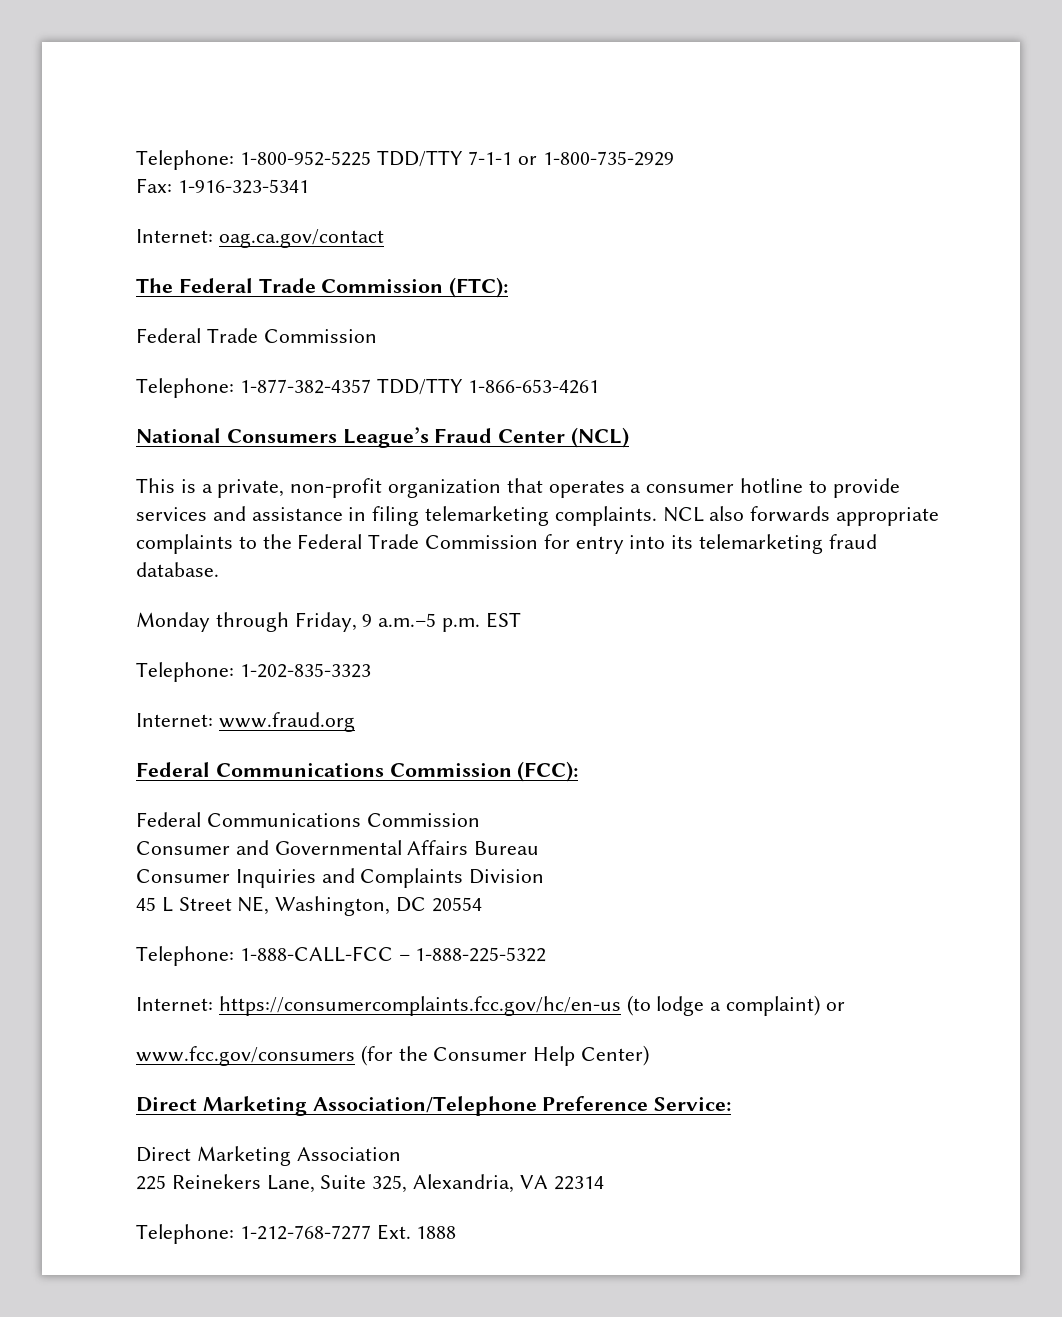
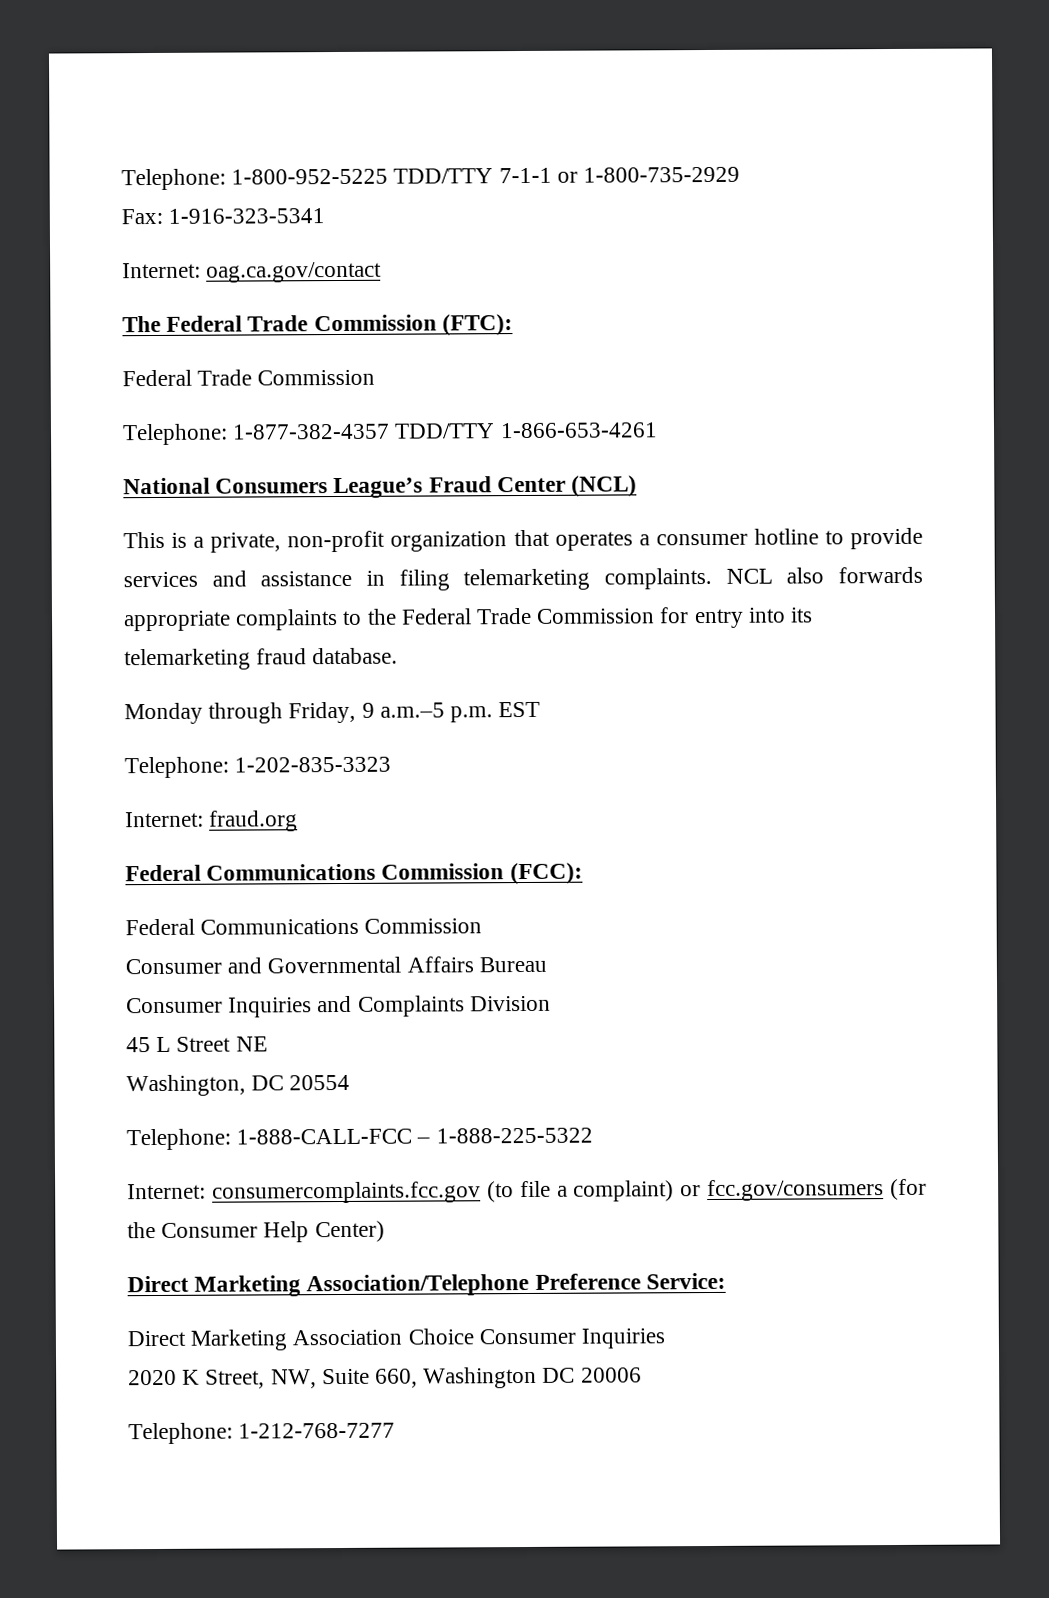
[218,712,355,732] www.fraud.org -> [209,810,299,832] fraud.org
[237,896,270,915] NE, -> [235,1036,268,1052] NE //
[218,995,705,1016] https://consumercomplaints.fcc.gov/hc/en-us (to lodge -> [211,1180,551,1204] consumercomplaints.fcc.gov (to file
[136,1046,355,1066] // www.fcc.gov/consumers -> [707,1179,885,1202] fcc.gov/consumers
[136,1174,604,1193] // 225 Reinekers Lane, Suite 325, Alexandria, VA 22314 -> [407,1328,666,1349] [128,1366,642,1389] Choice Consumer Inquiries // 2020 K Street, NW, Suite 660, Washington DC 20006
[376,1224,457,1240] Ext. 1888 -> (396, 1430) none

